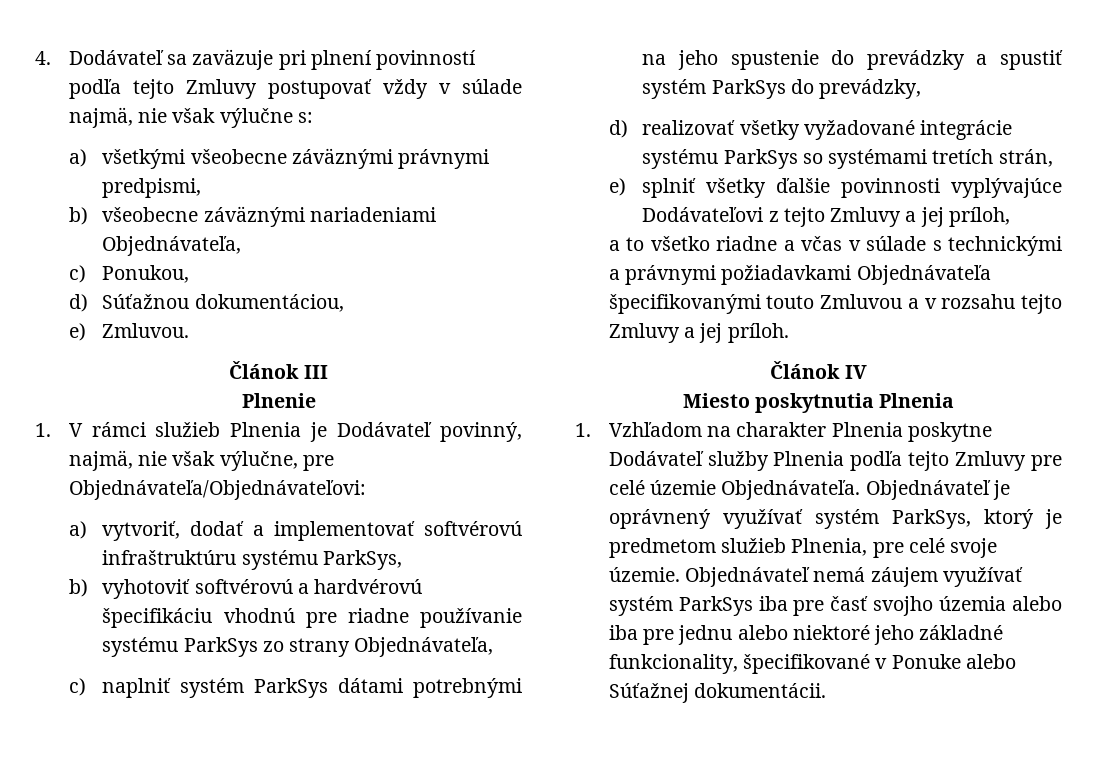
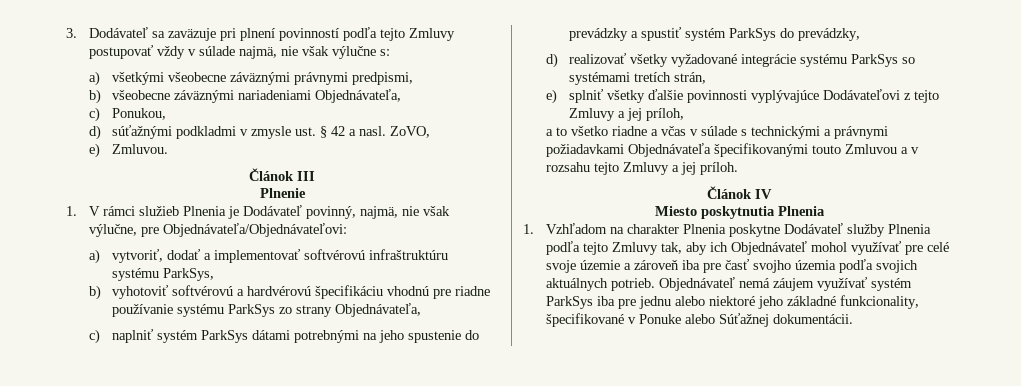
[35,51,51,65] 4. -> [66,28,77,38] 3.
[102,294,344,312] Súťažnou dokumentáciou, -> [112,125,431,139] súťažnými podkladmi v zmysle ust. § 42 a nasl. ZoVO,
[1031,455,1062,471] [608,480,1010,500] [608,509,1062,529] [608,538,998,558] [608,567,680,582] pre celé územie Objednávateľa. Objednávateľ je oprávnený využívať systém ParkSys, ktorý je predmetom služieb Plnenia, pre celé svoje územie. -> [661,241,950,255] [546,259,919,273] [546,278,656,291] tak, aby ich Objednávateľ mohol využívať pre celé svoje územie a zároveň iba pre časť svojho územia podľa svojich aktuálnych potrieb.
[830,596,1062,616] [608,625,674,645] časť svojho územia alebo iba pre -> (637, 304) none

